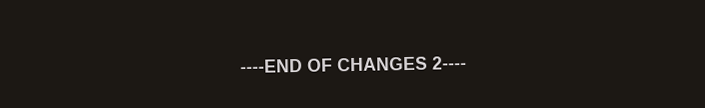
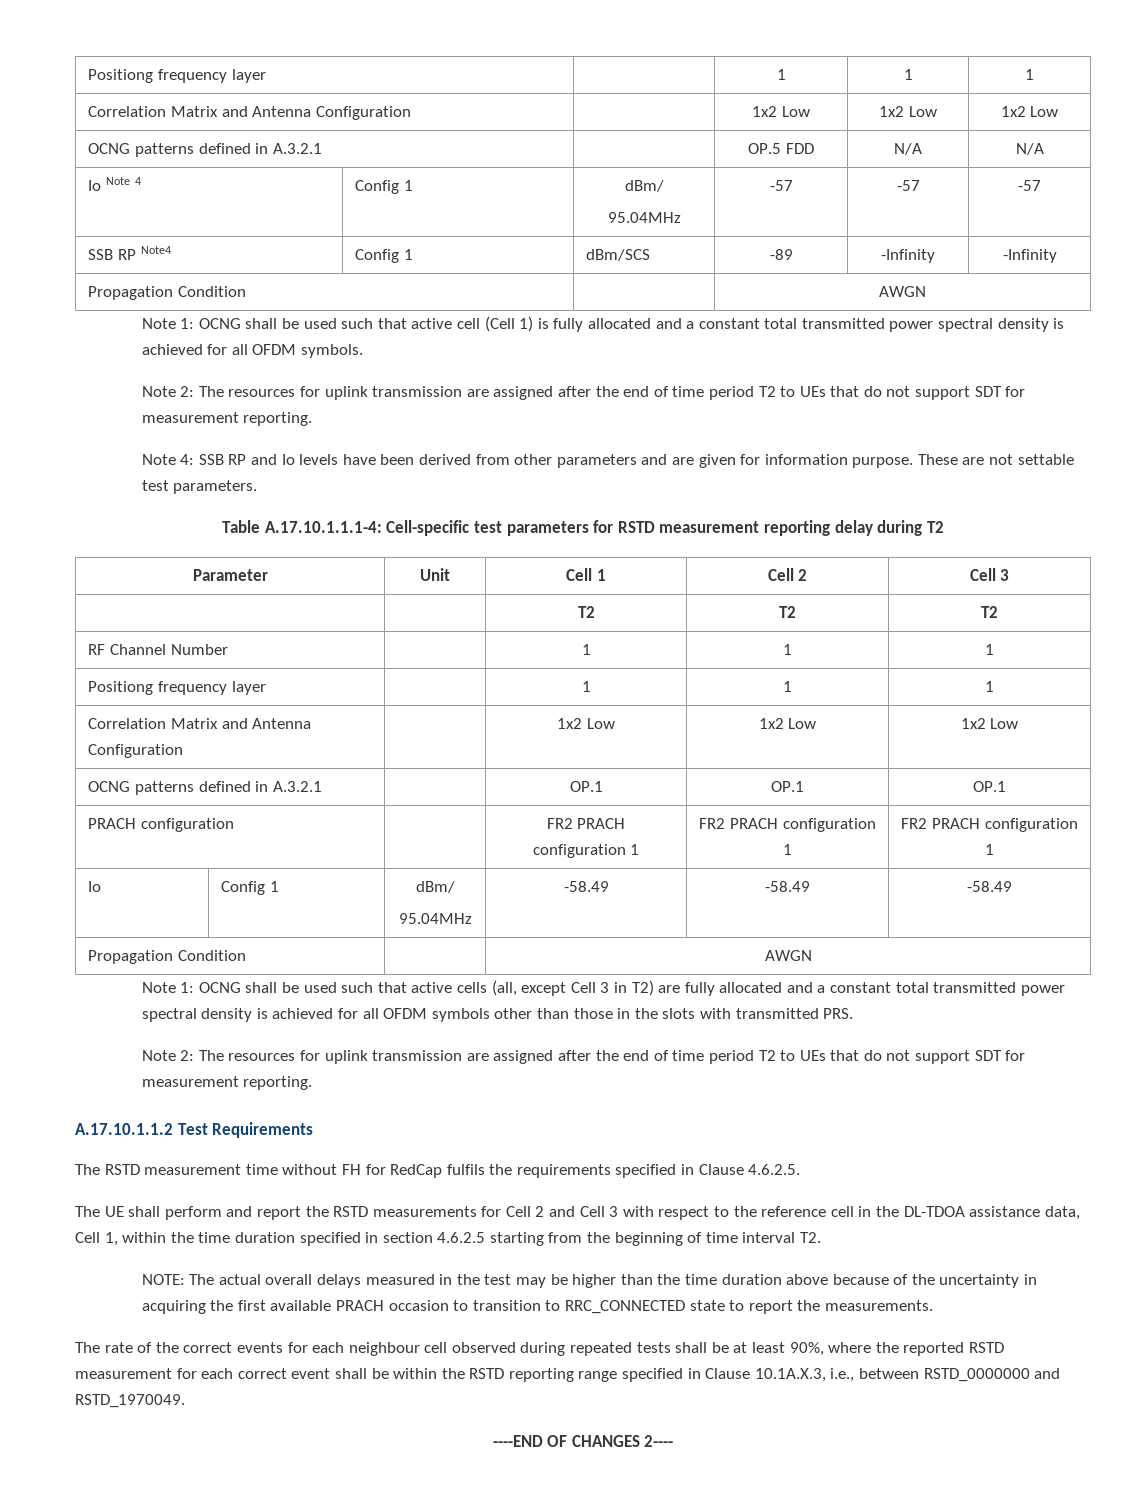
(239, 66) none -> [88,69,266,83] [776,69,786,80] [903,69,913,80] [1025,69,1034,80] [88,106,411,120] [752,106,810,117] [879,106,937,117] [1000,106,1059,117] [88,143,322,157] [748,143,814,154] [894,143,922,155] [1015,143,1044,155] [88,177,141,191] [355,180,413,194] [624,180,664,192] [607,212,681,223] [769,180,793,191] [896,180,920,191] [1018,180,1041,191] [88,246,171,260] [355,249,413,263] [586,249,651,261] [769,249,793,260] [881,249,935,263] [1002,249,1057,263] [88,286,246,300] [879,286,926,297] [141,316,1065,332] [141,344,364,358] [141,386,1026,400] [141,412,313,426] [141,454,1074,468] [141,480,258,494] [222,520,944,536] [192,569,268,581] [420,568,450,581] [566,568,606,581] [767,568,808,581] [969,568,1010,581] [577,606,595,618] [779,606,796,618] [981,606,998,618] [88,644,228,655] [581,644,591,655] [783,644,792,655] [985,644,994,655] [88,681,266,695] [581,681,591,692] [783,681,792,692] [985,681,994,692] [88,718,312,729] [88,744,184,758] [557,718,615,729] [758,718,817,729] [960,718,1019,729] [88,781,322,795] [569,781,603,792] [771,781,804,792] [973,781,1006,792] [88,818,234,832] [546,818,626,829] [532,844,640,858] [699,818,876,832] [783,844,792,855] [901,818,1078,832] [985,844,994,855] [88,881,102,892] [221,881,279,895] [415,881,455,893] [398,913,472,924] [563,881,609,892] [765,881,810,892] [967,881,1012,892] [88,950,246,964] [764,950,812,961] [141,980,1065,996] [141,1008,854,1022] [141,1050,1026,1064] [141,1076,313,1090] [75,1122,314,1138] [75,1164,801,1178] [75,1206,1080,1220] [75,1232,822,1246] [141,1274,1038,1288] [141,1300,933,1314] [75,1342,1004,1356] [75,1368,1061,1382] [75,1394,185,1408] Positiong frequency layer | | 1 | 1 | 1 // Correlation Matrix and Antenna Configuration | | 1x2 Low | 1x2 Low | 1x2 Low // OCNG patterns defined in A.3.2.1 | | OP.5 FDD | N/A | N/A // Io Note 4 | Config 1 | dBm/ // 95.04MHz | -57 | -57 | -57 // SSB RP Note4 | Config 1 | dBm/SCS | -89 | -Infinity | -Infinity // Propagation Condition | | AWGN // Note 1: OCNG shall be used such that active cell (Cell 1) is fully allocated and a constant total transmitted power spectral density is achieved for all OFDM symbols. // Note 2: The resources for uplink transmission are assigned after the end of time period T2 to UEs that do not support SDT for measurement reporting. // Note 4: SSB RP and Io levels have been derived from other parameters and are given for information purpose. These are not settable test parameters. // Table A.17.10.1.1.1-4: Cell-specific test parameters for RSTD measurement reporting delay during T2 // Parameter | Unit | Cell 1 | Cell 2 | Cell 3 // | | T2 | T2 | T2 // RF Channel Number | | 1 | 1 | 1 // Positiong frequency layer | | 1 | 1 | 1 // Correlation Matrix and Antenna Configuration | | 1x2 Low | 1x2 Low | 1x2 Low // OCNG patterns defined in A.3.2.1 | | OP.1 | OP.1 | OP.1 // PRACH configuration | | FR2 PRACH configuration 1 | FR2 PRACH configuration 1 | FR2 PRACH configuration 1 // Io | Config 1 | dBm/ // 95.04MHz | -58.49 | -58.49 | -58.49 // Propagation Condition | | AWGN // Note 1: OCNG shall be used such that active cells (all, except Cell 3 in T2) are fully allocated and a constant total transmitted power spectral density is achieved for all OFDM symbols other than those in the slots with transmitted PRS. // Note 2: The resources for uplink transmission are assigned after the end of time period T2 to UEs that do not support SDT for measurement reporting. // A.17.10.1.1.2 Test Requirements // The RSTD measurement time without FH for RedCap fulfils the requirements specified in Clause 4.6.2.5. // The UE shall perform and report the RSTD measurements for Cell 2 and Cell 3 with respect to the reference cell in the DL-TDOA assistance data, Cell 1, within the time duration specified in section 4.6.2.5 starting from the beginning of time interval T2. // NOTE: The actual overall delays measured in the test may be higher than the time duration above because of the uncertainty in acquiring the first available PRACH occasion to transition to RRC_CONNECTED state to report the measurements. // The rate of the correct events for each neighbour cell observed during repeated tests shall be at least 90%, where the reported RSTD measurement for each correct event shall be within the RSTD reporting range specified in Clause 10.1A.X.3, i.e., between RSTD_0000000 and RSTD_1970049. //

